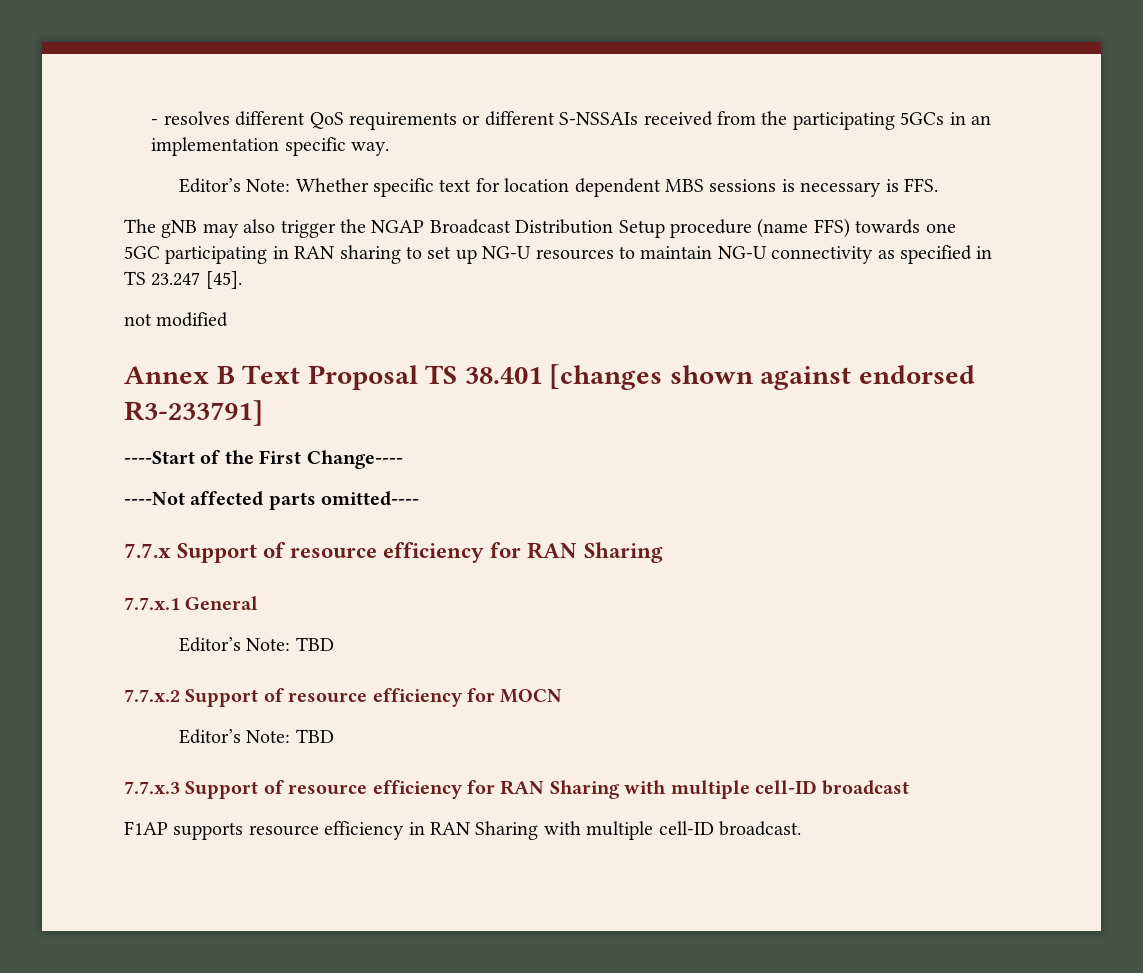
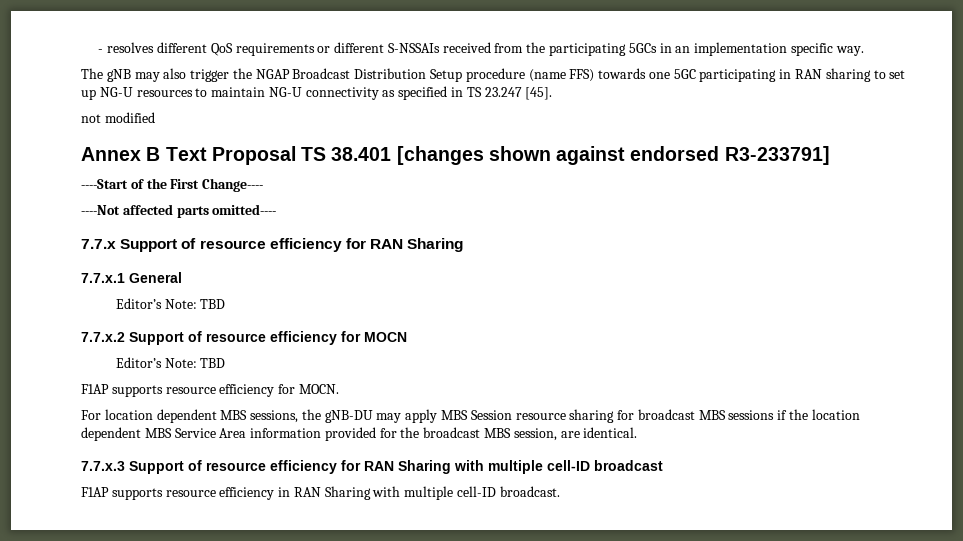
[178,178,938,197] // Editor’s Note: Whether specific text for location dependent MBS sessions is necessary is FFS. -> (864, 51) none
(334, 736) none -> [81,384,339,397] [81,409,860,423] [81,427,638,441] // F1AP supports resource efficiency for MOCN. // For location dependent MBS sessions, the gNB-DU may apply MBS Session resource sharing for broadcast MBS sessions if the location dependent MBS Service Area information provided for the broadcast MBS session, are identical.

